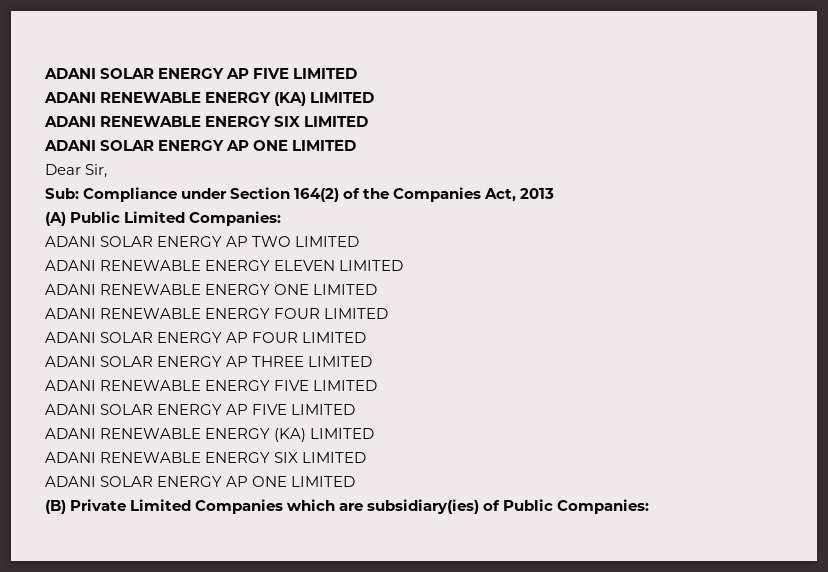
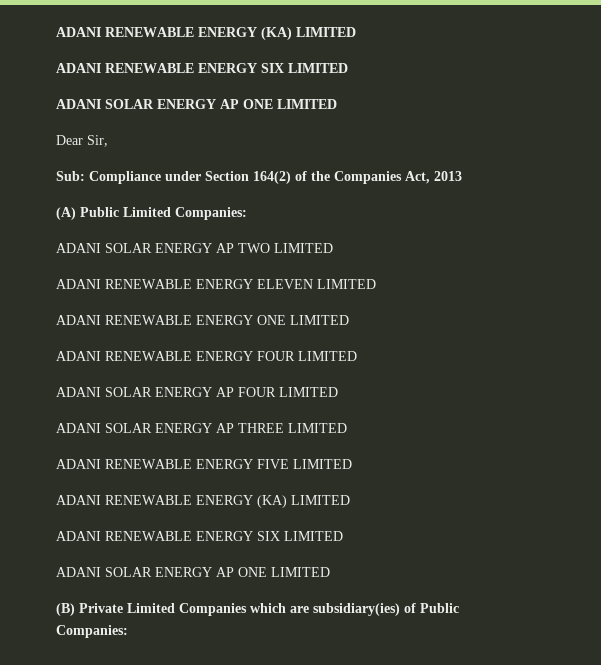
[44,68,358,79] [44,92,96,103] ADANI SOLAR ENERGY AP FIVE LIMITED // ADANI -> [56,27,101,37] ADANI
[45,404,356,415] // ADANI SOLAR ENERGY AP FIVE LIMITED -> (352, 464) none

